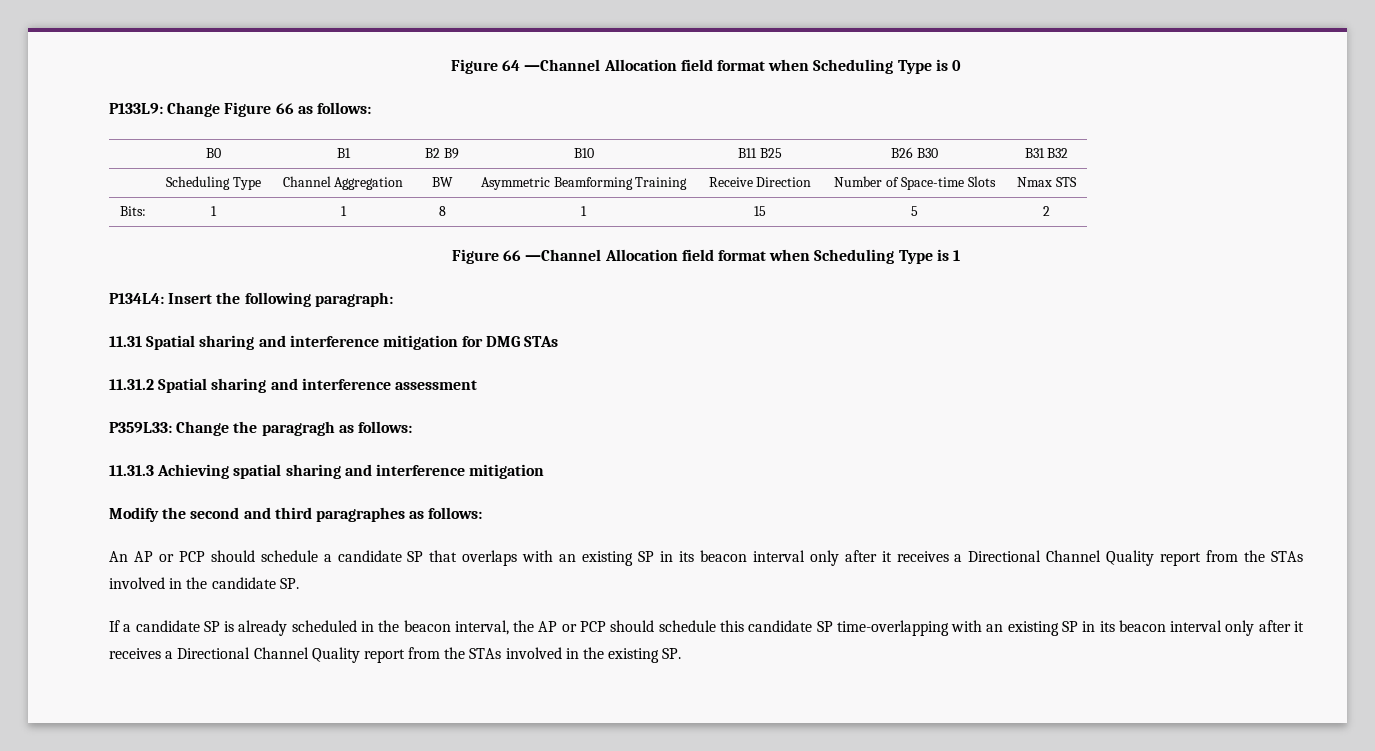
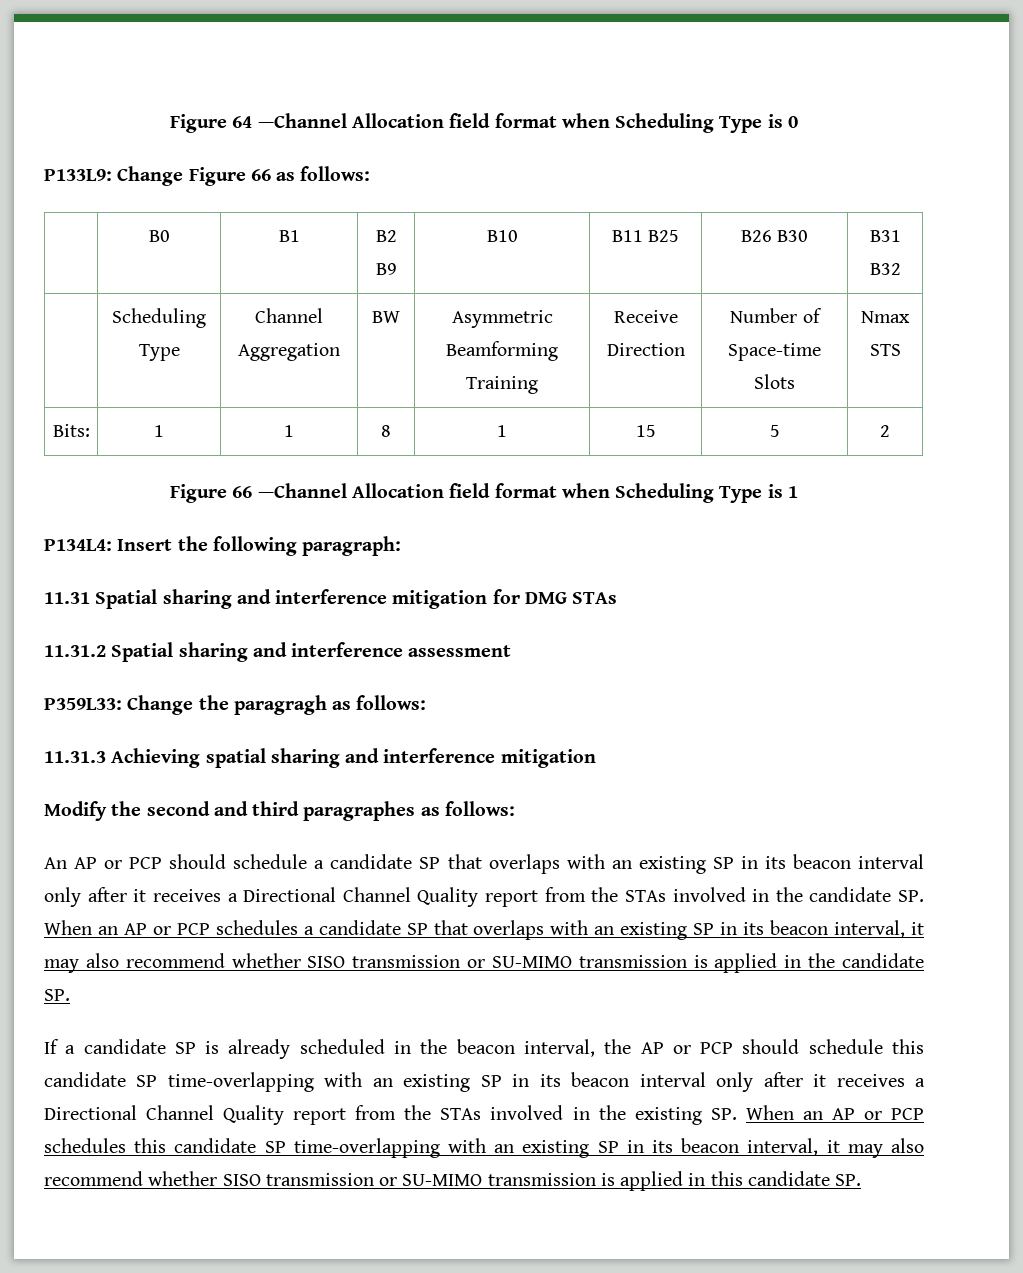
(299, 583) none -> [44,920,924,940] [44,953,924,973] [44,989,70,1001] When an AP or PCP schedules a candidate SP that overlaps with an existing SP in its beacon interval, it may also recommend whether SISO transmission or SU-MIMO transmission is applied in the candidate SP.
(682, 653) none -> [745,1105,924,1120] [44,1138,925,1158] [44,1171,862,1191] When an AP or PCP schedules this candidate SP time-overlapping with an existing SP in its beacon interval, it may also recommend whether SISO transmission or SU-MIMO transmission is applied in this candidate SP.

